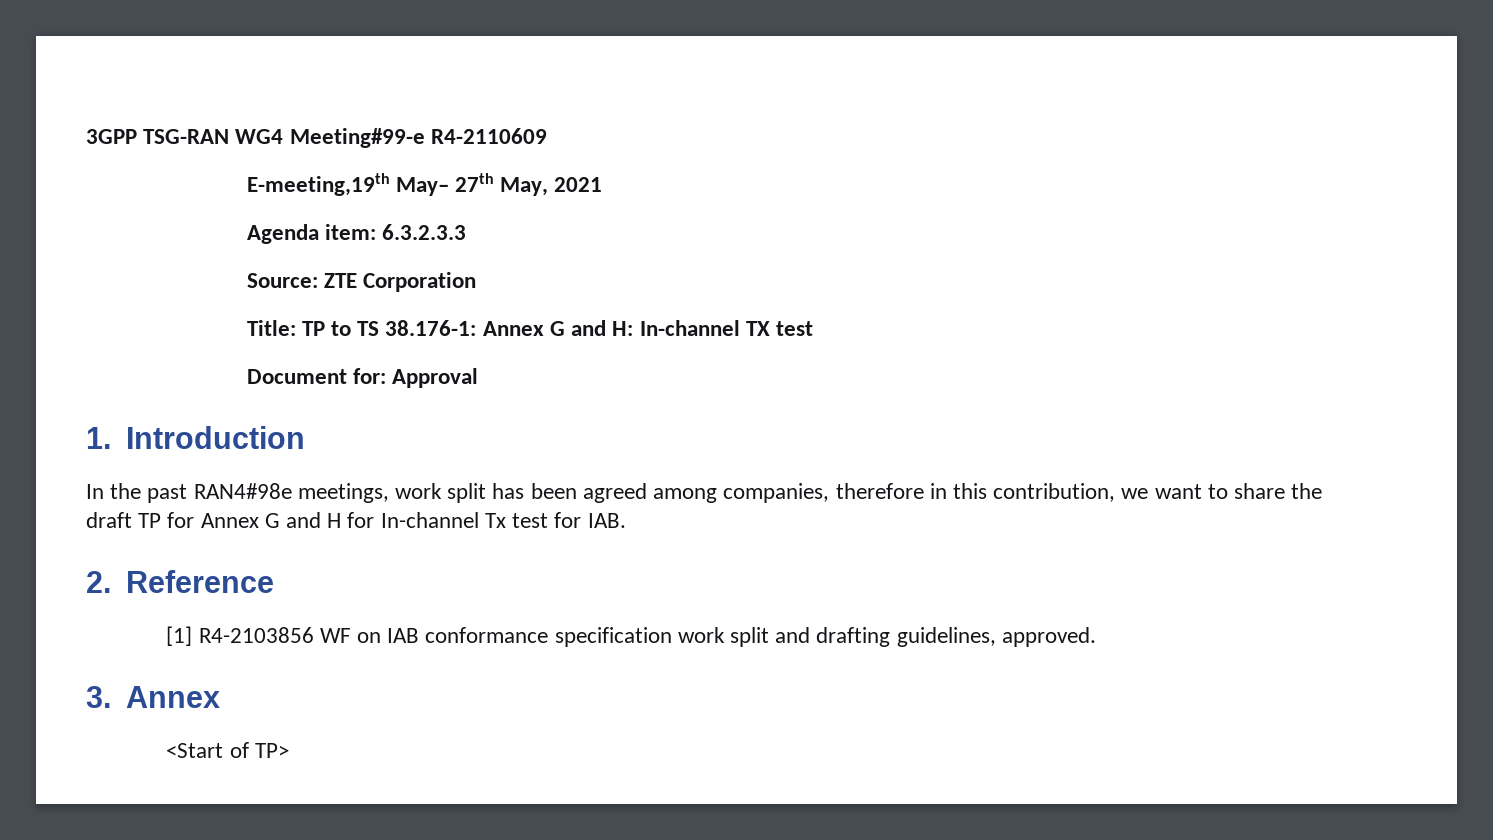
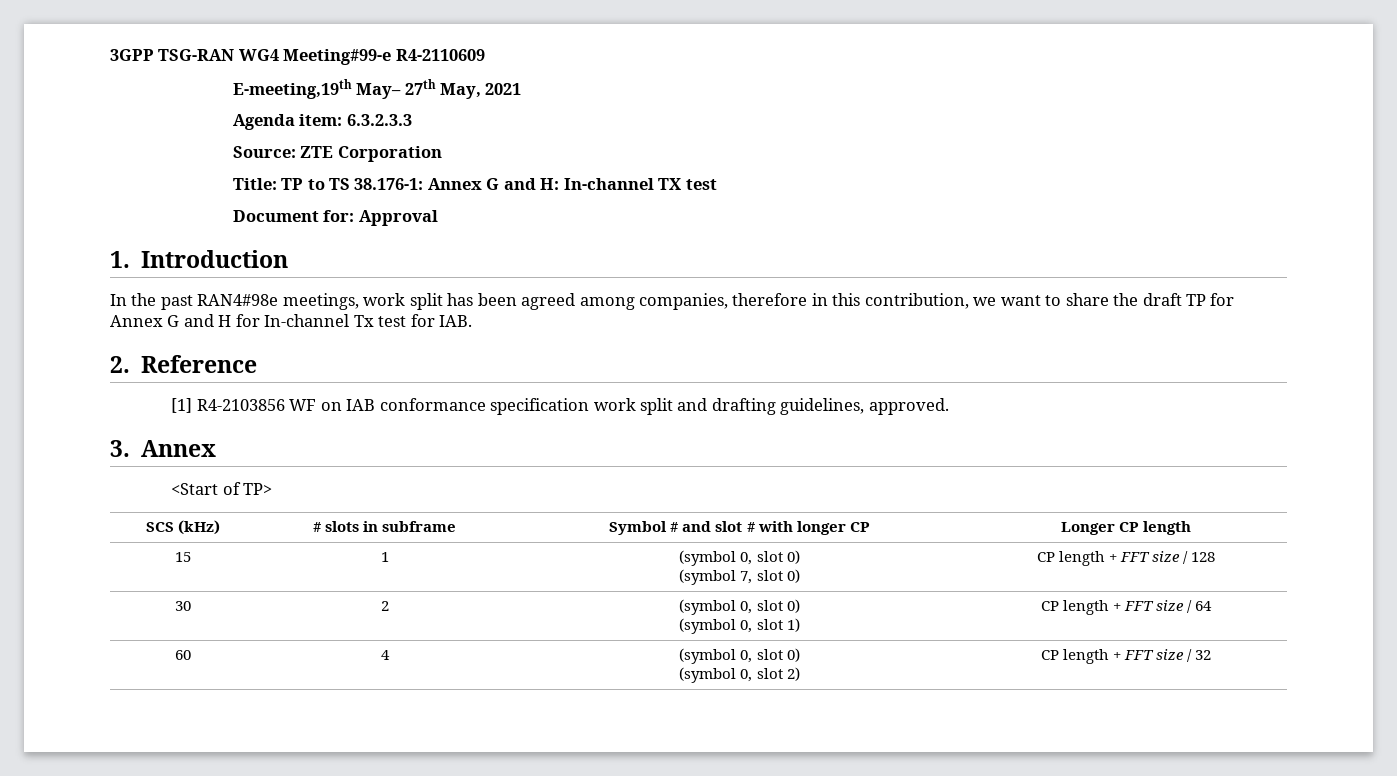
(289, 750) none -> [145,520,221,535] [312,521,457,532] [609,521,870,535] [1060,521,1192,535] [175,552,191,562] [380,552,389,562] [679,550,800,566] [679,569,800,585] [1036,551,1216,566] [175,601,191,611] [380,601,389,611] [679,599,800,615] [679,618,800,634] [1040,600,1213,615] [175,650,191,660] [380,650,390,660] [679,648,800,664] [679,667,800,683] [1040,649,1212,664] // SCS (kHz) | # slots in subframe | Symbol # and slot # with longer CP | Longer CP length // 15 | 1 | (symbol 0, slot 0) // (symbol 7, slot 0) | CP length + FFT size / 128 // 30 | 2 | (symbol 0, slot 0) // (symbol 0, slot 1) | CP length + FFT size / 64 // 60 | 4 | (symbol 0, slot 0) // (symbol 0, slot 2) | CP length + FFT size / 32

